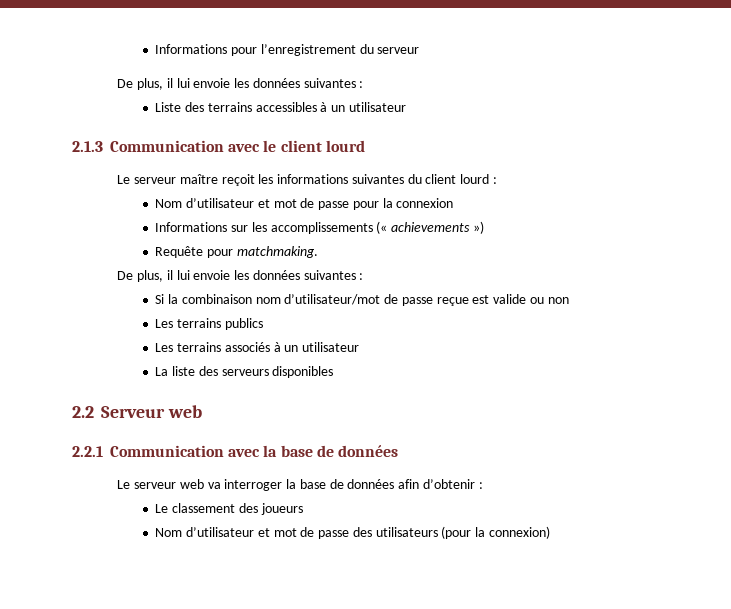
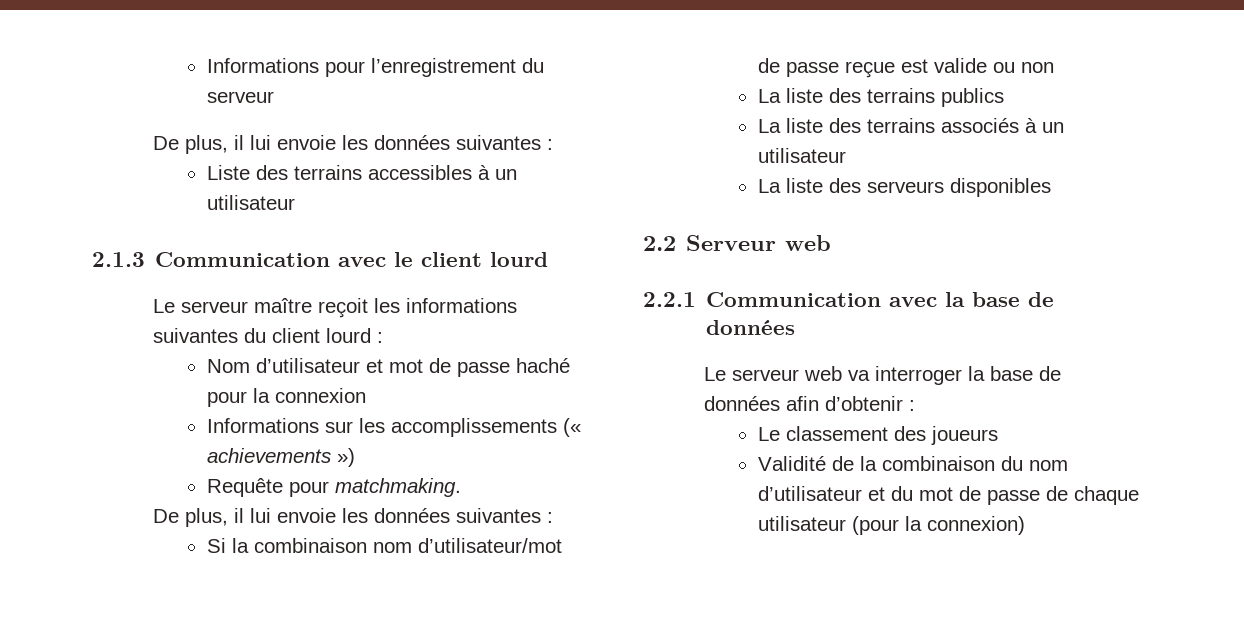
(350, 205) none -> [515,358,570,373] haché
[155,319,174,328] Les -> [757,88,861,103] La liste des
[155,343,174,352] Les -> [757,118,861,133] La liste des
[155,527,438,539] Nom d’utilisateur et mot de passe des utilisateurs -> [757,456,1068,471] [757,486,1139,505] [757,516,846,531] Validité de la combinaison du nom d’utilisateur et du mot de passe de chaque utilisateur

